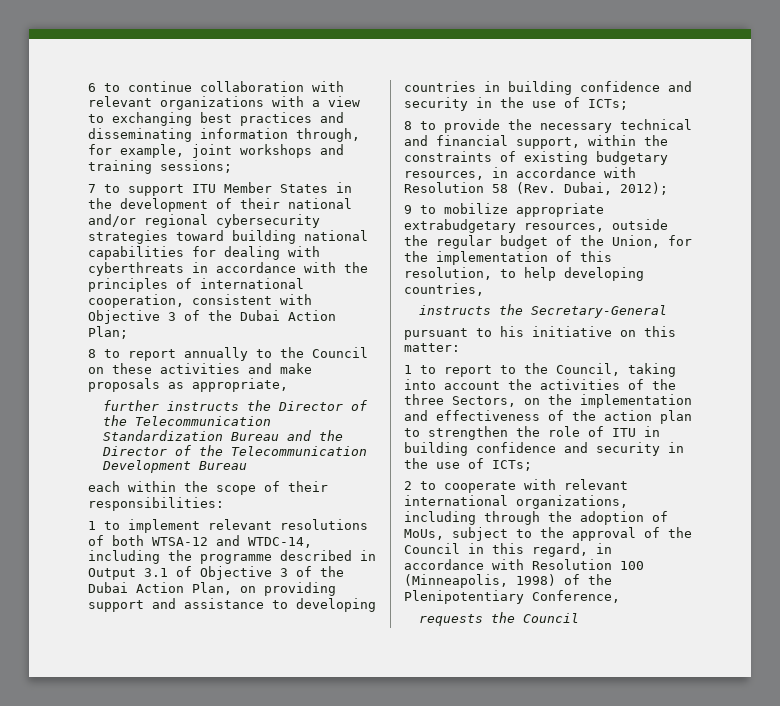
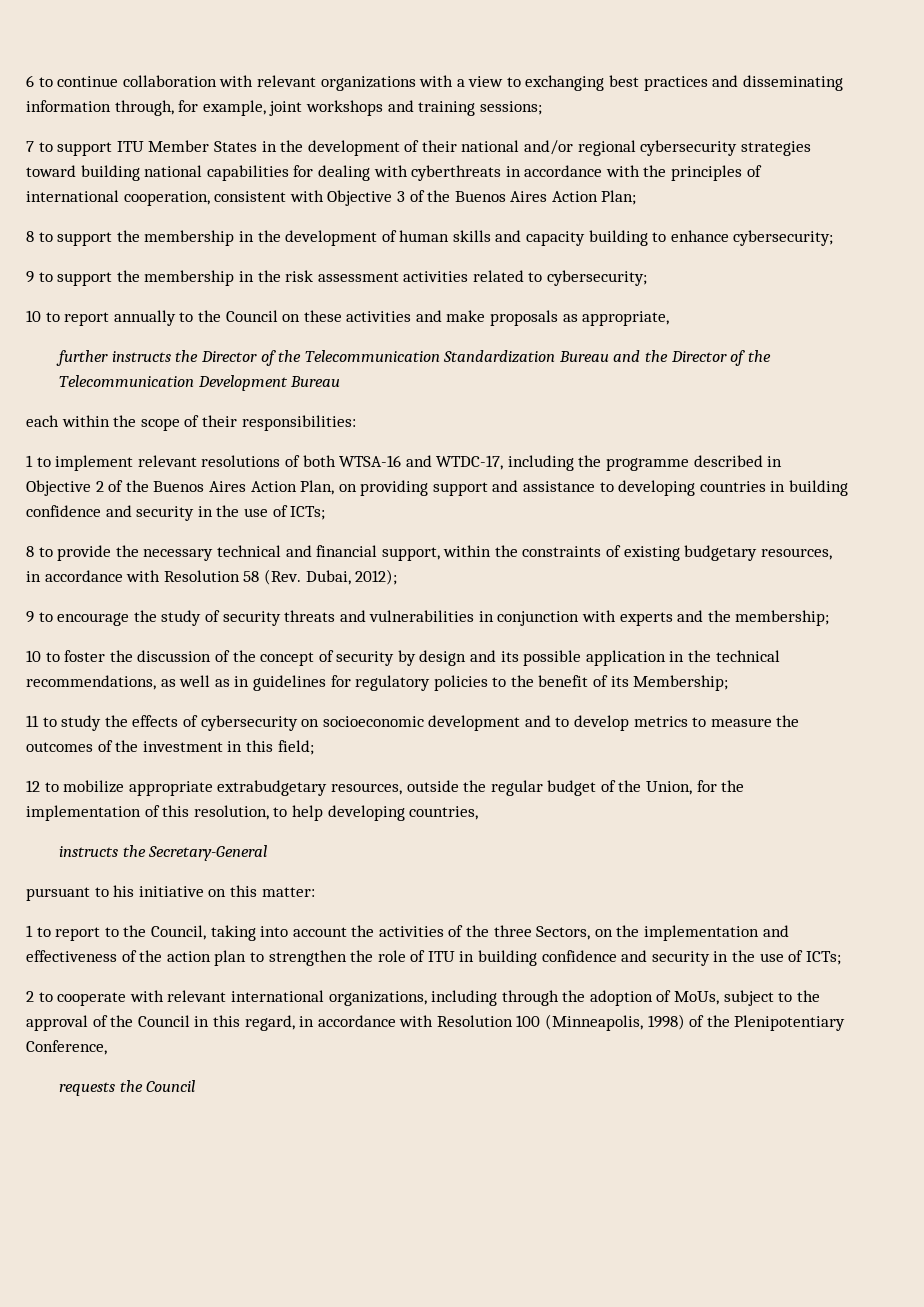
[240,310,280,321] Dubai -> [454,191,548,202] Buenos Aires
(120, 353) none -> [57,230,834,246] [26,270,648,286] [26,310,60,322] support the membership in the development of human skills and capacity building to enhance cybersecurity; // 9 to support the membership in the risk assessment activities related to cybersecurity; // 10 to
[152,535,312,548] WTSA-12 and WTDC-14, -> [339,455,504,470] WTSA-16 and WTDC-17,
[88,566,344,580] [88,582,128,593] Output 3.1 of Objective 3 of the Dubai -> [26,480,246,496] Objective 2 of the Buenos Aires
(436, 209) none -> [57,610,830,626] [26,650,780,666] [26,675,729,691] [26,715,800,731] [26,740,314,755] [26,780,59,792] encourage the study of security threats and vulnerabilities in conjunction with experts and the membership; // 10 to foster the discussion of the concept of security by design and its possible application in the technical recommendations, as well as in guidelines for regulatory policies to the benefit of its Membership; // 11 to study the effects of cybersecurity on socioeconomic development and to develop metrics to measure the outcomes of the investment in this field; // 12 to

